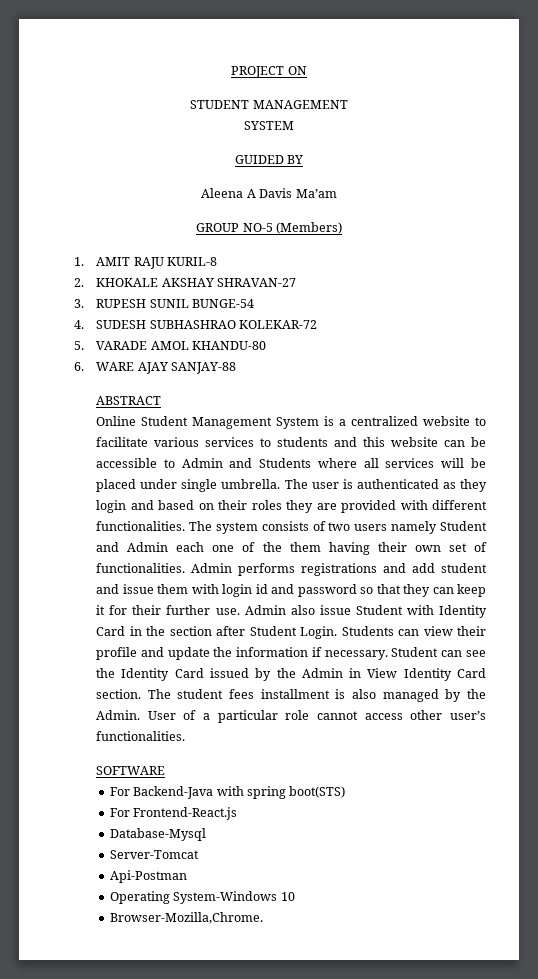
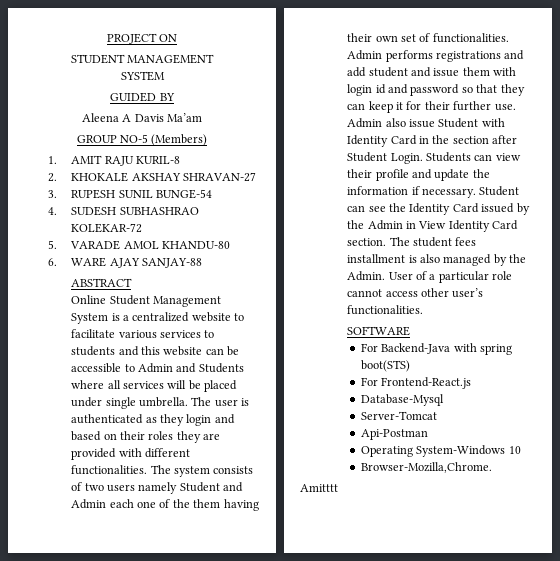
(263, 918) none -> [300,484,338,492] // Amitttt

